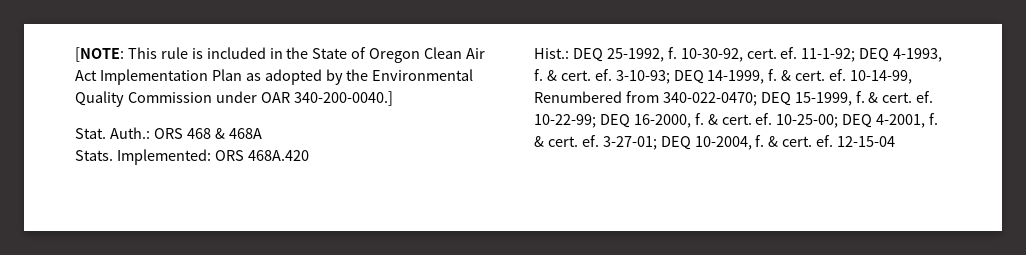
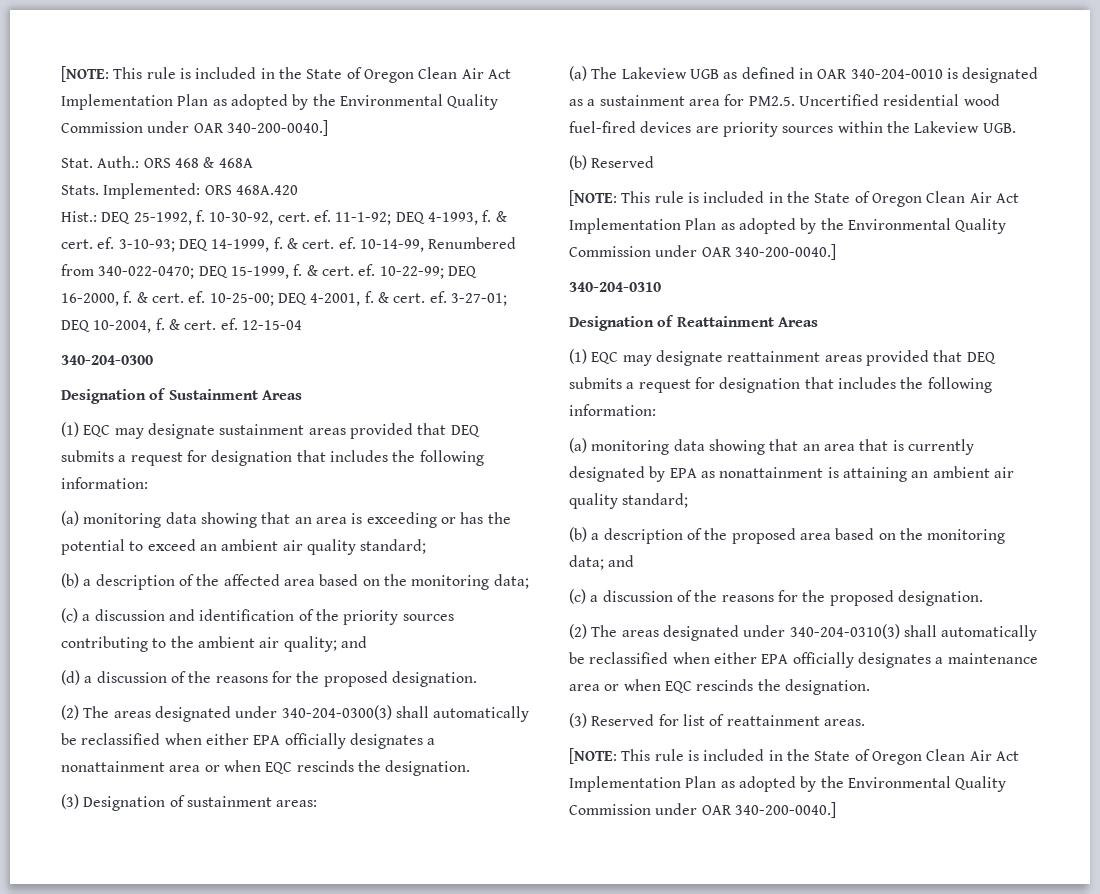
(896, 141) none -> [61,355,153,365] [61,388,302,404] [61,422,480,439] [61,450,484,466] [61,477,148,489] [61,511,511,528] [61,539,427,555] [61,573,529,590] [61,608,454,625] [61,636,367,652] [61,670,477,687] [61,705,530,722] [61,733,436,749] [61,760,471,776] [61,794,318,811] [569,66,1039,83] [569,94,1000,106] [569,121,1016,137] [569,155,655,170] [569,190,1019,207] [569,218,1007,234] [569,244,836,260] [569,282,661,292] [569,315,818,331] [569,349,996,366] [569,377,992,393] [569,404,656,416] [569,438,974,455] [569,466,1014,482] [569,493,689,509] [569,527,1006,544] [569,555,635,570] [569,589,983,606] [569,624,1038,641] [569,652,1038,668] [569,679,870,695] [569,713,865,728] [569,748,1019,765] [569,776,1007,792] [569,802,836,818] // 340-204-0300 // Designation of Sustainment Areas // (1) EQC may designate sustainment areas provided that DEQ submits a request for designation that includes the following information: // (a) monitoring data showing that an area is exceeding or has the potential to exceed an ambient air quality standard; // (b) a description of the affected area based on the monitoring data; // (c) a discussion and identification of the priority sources contributing to the ambient air quality; and // (d) a discussion of the reasons for the proposed designation. // (2) The areas designated under 340-204-0300(3) shall automatically be reclassified when either EPA officially designates a nonattainment area or when EQC rescinds the designation. // (3) Designation of sustainment areas: // (a) The Lakeview UGB as defined in OAR 340-204-0010 is designated as a sustainment area for PM2.5. Uncertified residential wood fuel-fired devices are priority sources within the Lakeview UGB. // (b) Reserved // [NOTE: This rule is included in the State of Oregon Clean Air Act Implementation Plan as adopted by the Environmental Quality Commission under OAR 340-200-0040.] // 340-204-0310 // Designation of Reattainment Areas // (1) EQC may designate reattainment areas provided that DEQ submits a request for designation that includes the following information: // (a) monitoring data showing that an area that is currently designated by EPA as nonattainment is attaining an ambient air quality standard; // (b) a description of the proposed area based on the monitoring data; and // (c) a discussion of the reasons for the proposed designation. // (2) The areas designated under 340-204-0310(3) shall automatically be reclassified when either EPA officially designates a maintenance area or when EQC rescinds the designation. // (3) Reserved for list of reattainment areas. // [NOTE: This rule is included in the State of Oregon Clean Air Act Implementation Plan as adopted by the Environmental Quality Commission under OAR 340-200-0040.]

